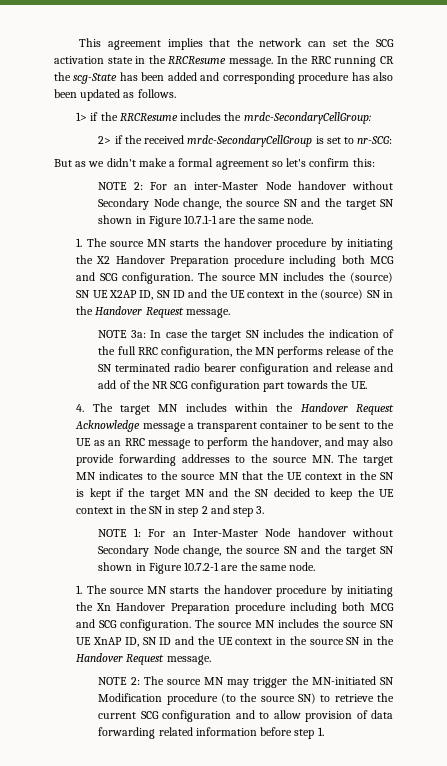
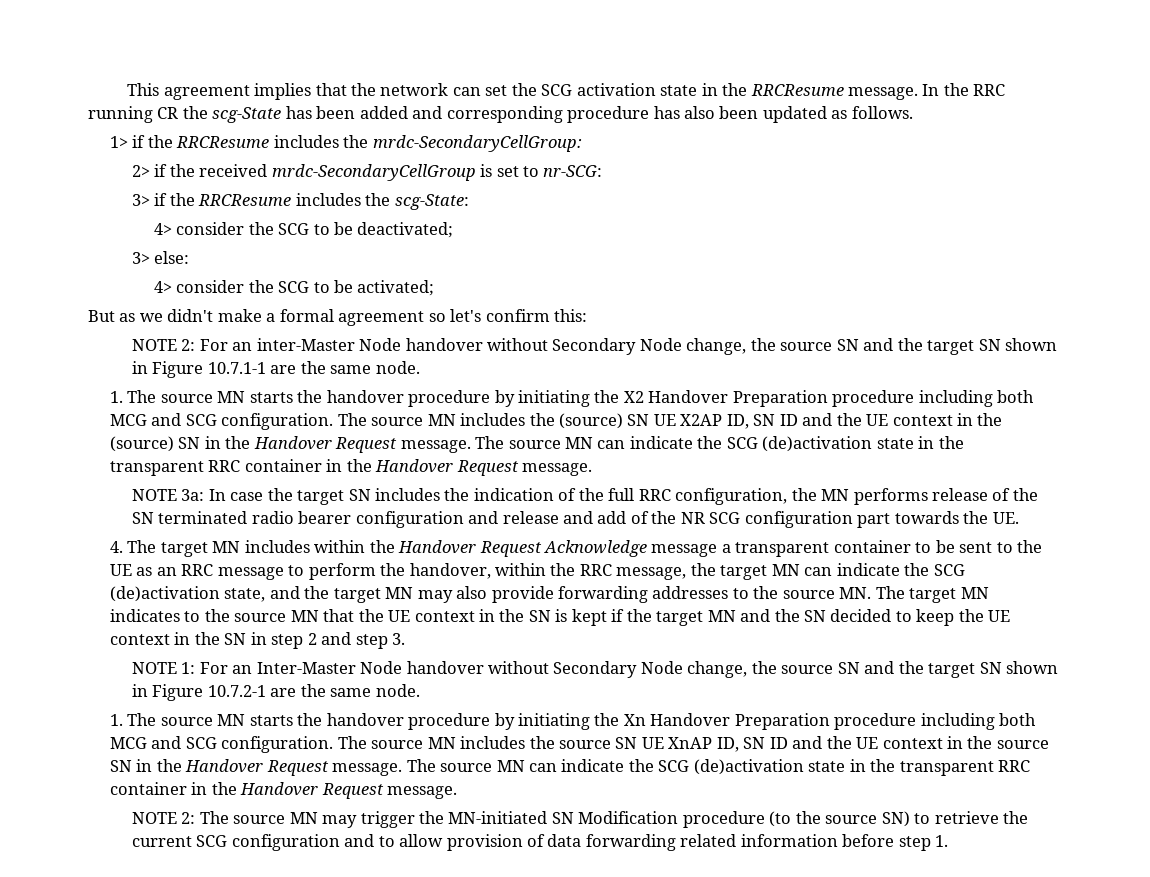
(393, 140) none -> [131,193,469,210] [153,222,454,238] [131,251,190,264] [153,280,435,296] // 3> if the RRCResume includes the scg-State: // 4> consider the SCG to be deactivated; // 3> else: // 4> consider the SCG to be activated;
(230, 313) none -> [475,436,964,452] [109,459,593,476] The source MN can indicate the SCG (de)activation state in the transparent RRC container in the Handover Request message.
[324,437,344,446] and -> [494,563,965,580] [109,586,414,603] within the RRC message, the target MN can indicate the SCG (de)activation state, and the target MN
(211, 660) none -> [406,759,1031,776] [109,782,458,799] The source MN can indicate the SCG (de)activation state in the transparent RRC container in the Handover Request message.

